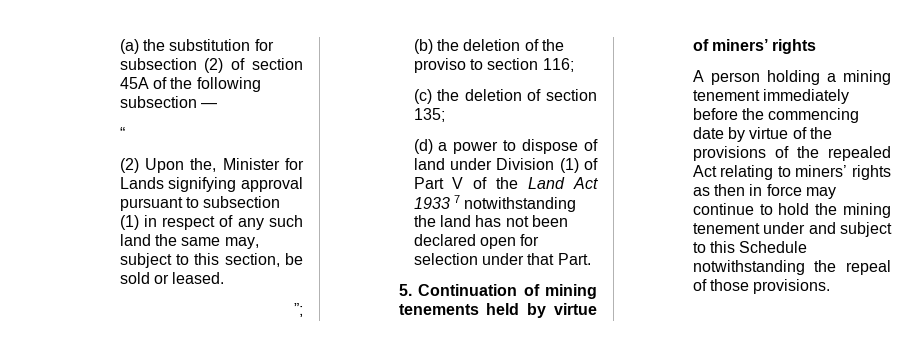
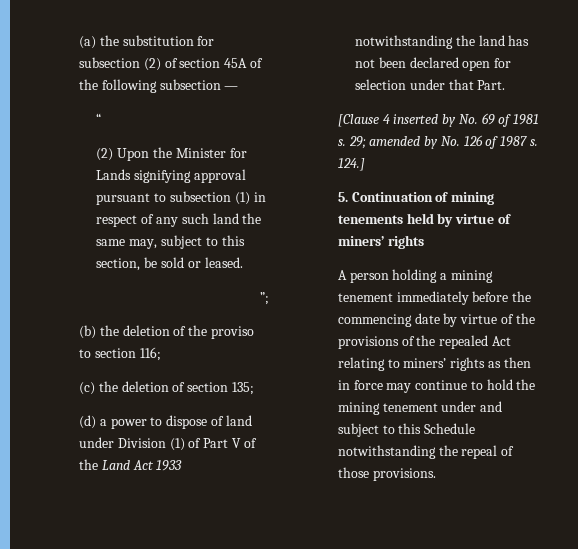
[190,158,217,172] the, -> [152,147,172,158] the
[453,195,460,203] 7 -> (183, 465) none
(591, 259) none -> [337,113,540,127] [337,135,538,149] [337,158,365,171] // [Clause 4 inserted by No. 69 of 1981 s. 29; amended by No. 126 of 1987 s. 124.]

